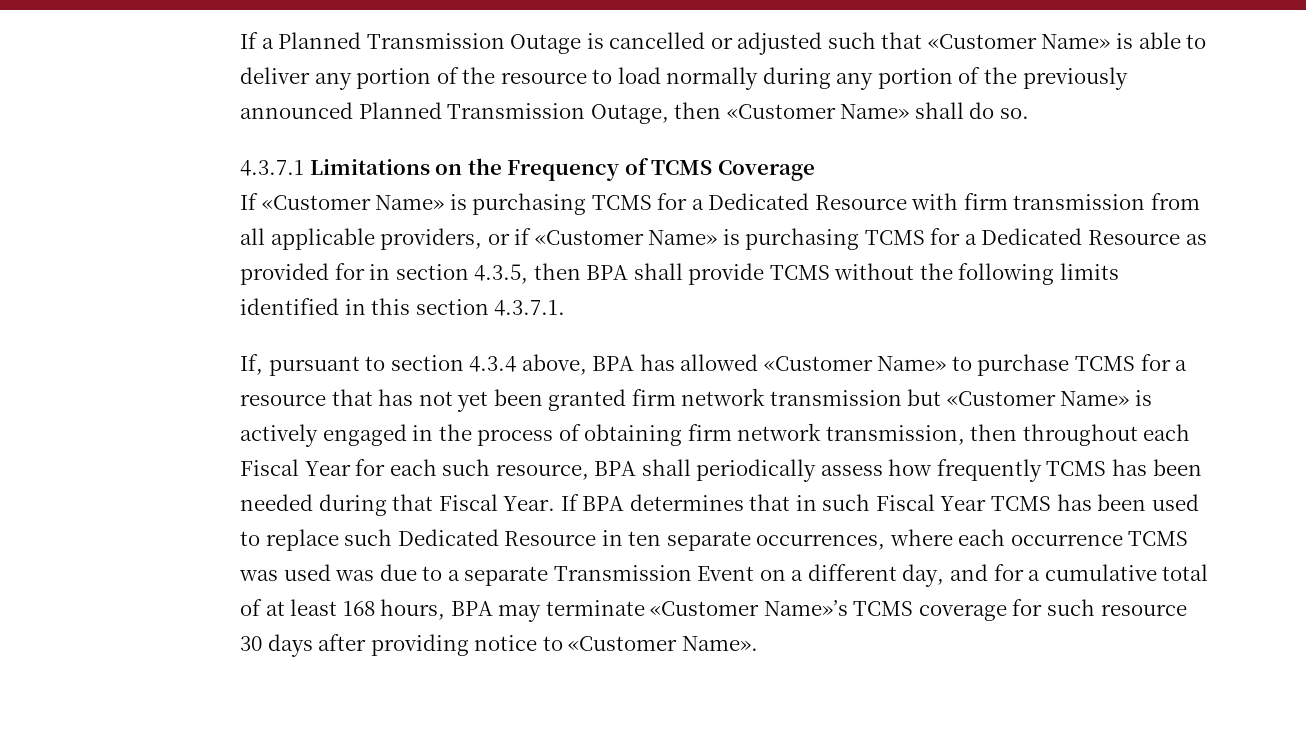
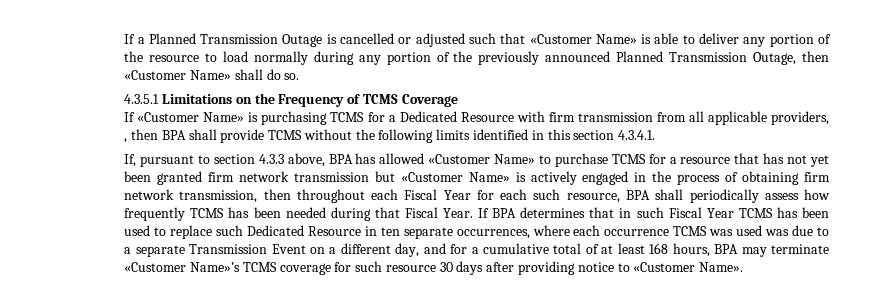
[240,160,305,176] 4.3.7.1 -> [124,94,160,104] 4.3.5.1
[487,228,1207,250] [240,263,529,285] or if «Customer Name» is purchasing TCMS for a Dedicated Resource as provided for in section 4.3.5, -> [124,138,128,143] ,
[494,300,566,316] 4.3.7.1. -> [618,130,656,140] 4.3.4.1.
[469,356,517,372] 4.3.4 -> [258,154,284,164] 4.3.3

